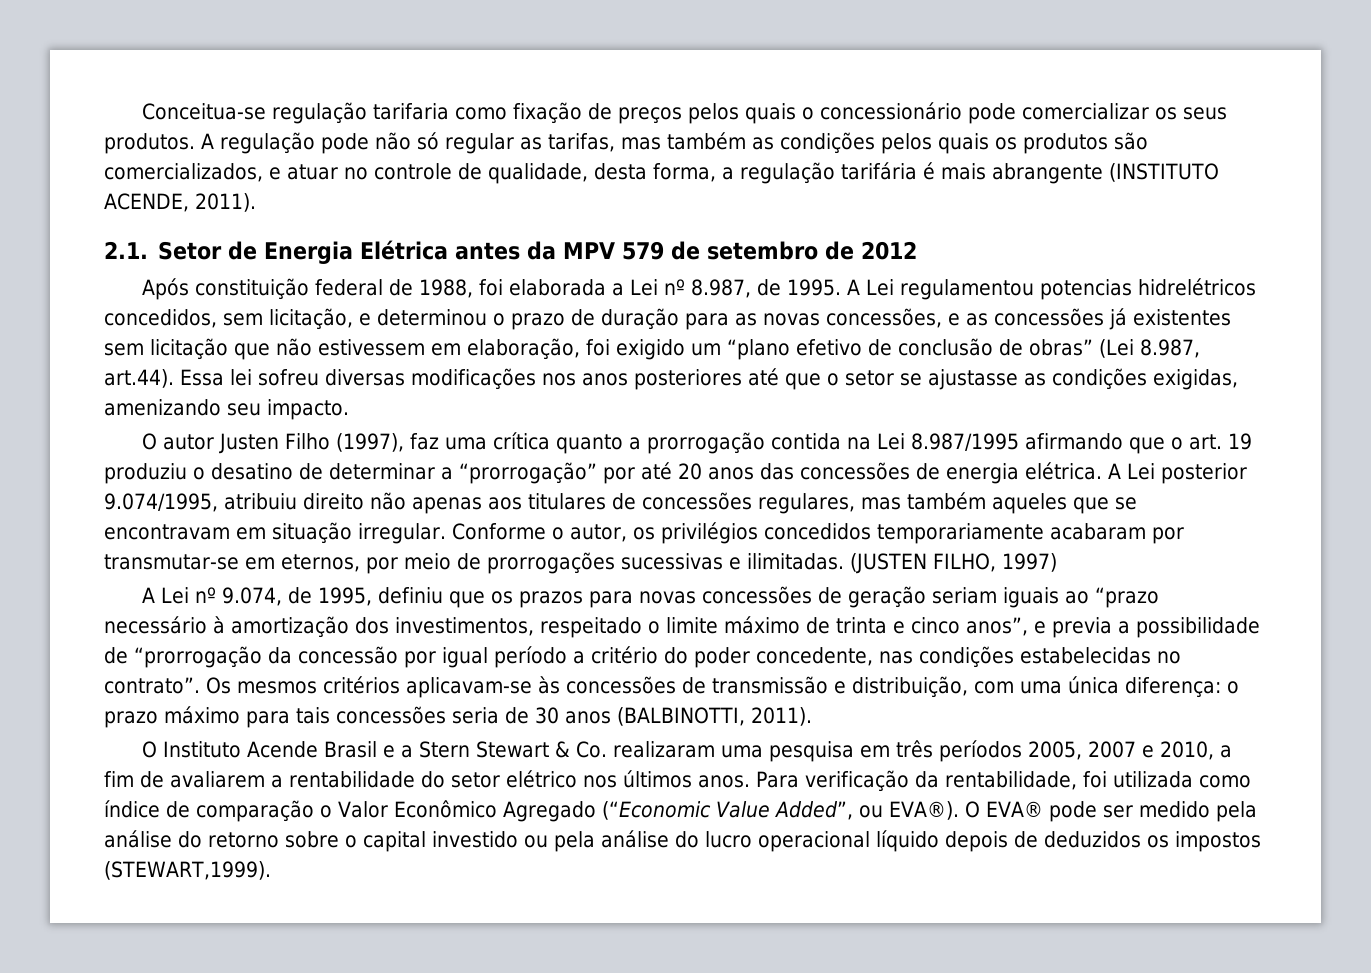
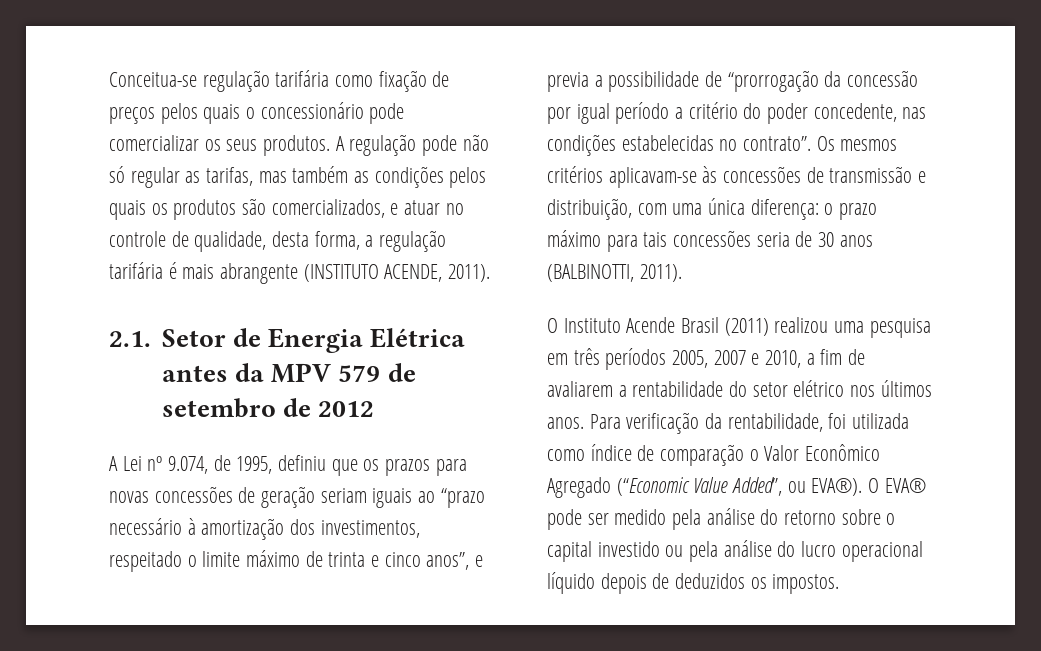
[373,103,450,120] tarifaria -> [275,70,330,87] tarifária
[142,278,1257,300] [104,308,1231,330] [104,338,1200,360] [104,368,1238,390] [104,399,349,420] [142,432,1253,454] [104,462,1247,484] [104,492,1137,514] [104,522,1184,544] [104,552,1057,574] // Após constituição federal de 1988, foi elaborada a Lei nº 8.987, de 1995. A Lei regulamentou potencias hidrelétricos concedidos, sem licitação, e determinou o prazo de duração para as novas concessões, e as concessões já existentes sem licitação que não estivessem em elaboração, foi exigido um “plano efetivo de conclusão de obras” (Lei 8.987, art.44). Essa lei sofreu diversas modificações nos anos posteriores até que o setor se ajustasse as condições exigidas, amenizando seu impacto. // O autor Justen Filho (1997), faz uma crítica quanto a prorrogação contida na Lei 8.987/1995 afirmando que o art. 19 produziu o desatino de determinar a “prorrogação” por até 20 anos das concessões de energia elétrica. A Lei posterior 9.074/1995, atribuiu direito não apenas aos titulares de concessões regulares, mas também aqueles que se encontravam em situação irregular. Conforme o autor, os privilégios concedidos temporariamente acabaram por transmutar-se em eternos, por meio de prorrogações sucessivas e ilimitadas. (JUSTEN FILHO, 1997) -> (375, 409) none
[383,741,716,758] e a Stern Stewart & Co. realizaram -> [724,317,829,336] (2011) realizou
[1175,831,1261,852] [104,861,271,880] impostos (STEWART,1999). -> [772,574,840,594] impostos.

